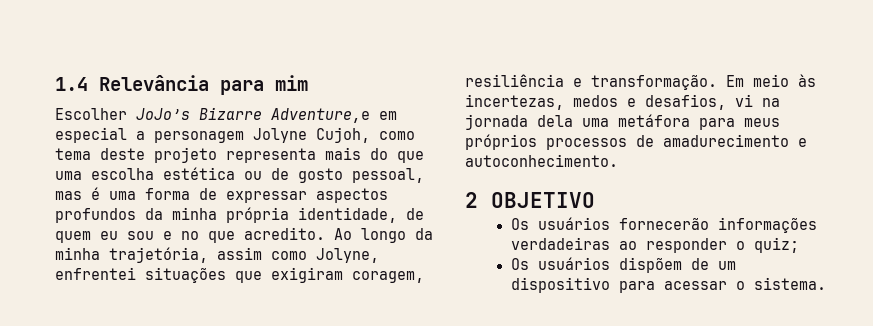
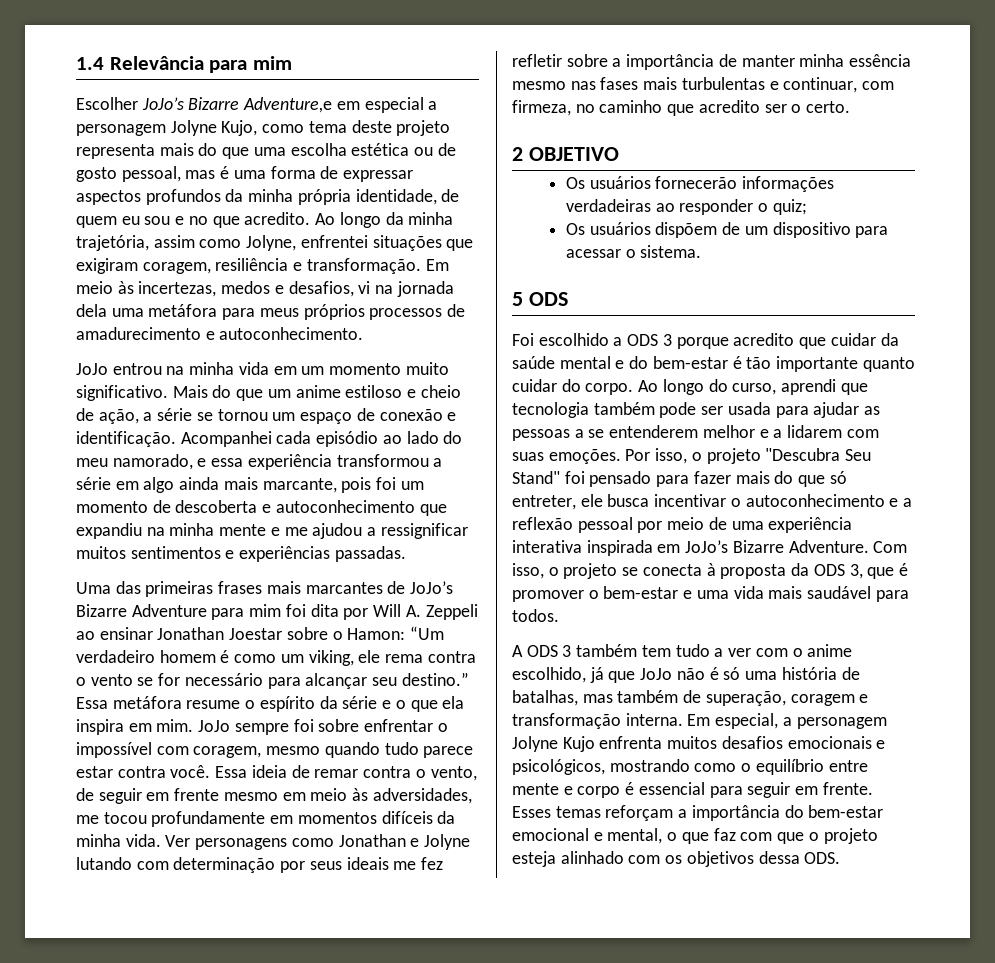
[316,127,370,143] Cujoh, -> [221,120,258,136] Kujo,
(618, 160) none -> [76,362,449,375] [76,385,461,401] [76,408,457,424] [76,431,463,447] [76,454,443,470] [76,477,424,493] [76,500,447,516] [76,523,468,539] [76,546,406,562] [76,581,454,597] [76,604,478,620] [76,626,445,640] [76,650,476,666] [76,672,469,689] [76,696,465,712] [76,719,448,735] [76,742,474,758] [76,765,477,781] [76,788,472,804] [76,811,456,827] [76,834,471,850] [76,857,444,873] [512,54,912,70] [512,77,895,93] [512,100,851,116] // JoJo entrou na minha vida em um momento muito significativo. Mais do que um anime estiloso e cheio de ação, a série se tornou um espaço de conexão e identificação. Acompanhei cada episódio ao lado do meu namorado, e essa experiência transformou a série em algo ainda mais marcante, pois foi um momento de descoberta e autoconhecimento que expandiu na minha mente e me ajudou a ressignificar muitos sentimentos e experiências passadas. // Uma das primeiras frases mais marcantes de JoJo’s Bizarre Adventure para mim foi dita por Will A. Zeppeli ao ensinar Jonathan Joestar sobre o Hamon: “Um verdadeiro homem é como um viking, ele rema contra o vento se for necessário para alcançar seu destino.” Essa metáfora resume o espírito da série e o que ela inspira em mim. JoJo sempre foi sobre enfrentar o impossível com coragem, mesmo quando tudo parece estar contra você. Essa ideia de remar contra o vento, de seguir em frente mesmo em meio às adversidades, me tocou profundamente em momentos difíceis da minha vida. Ver personagens como Jonathan e Jolyne lutando com determinação por seus ideais me fez refletir sobre a importância de manter minha essência mesmo nas fases mais turbulentas e continuar, com firmeza, no caminho que acredito ser o certo.
(826, 283) none -> [512,292,568,306] [512,333,899,349] [512,356,915,372] [512,379,868,395] [512,402,881,418] [512,425,879,441] [512,448,872,464] [512,471,847,487] [512,494,913,510] [512,517,853,533] [512,540,908,556] [512,563,908,579] [512,586,909,602] [512,609,559,622] [512,644,853,657] [512,667,860,683] [512,690,869,706] [512,713,887,729] [512,736,886,752] [512,759,868,775] [512,782,873,798] [512,805,884,821] [512,828,878,844] [512,851,841,867] // 5 ODS // Foi escolhido a ODS 3 porque acredito que cuidar da saúde mental e do bem-estar é tão importante quanto cuidar do corpo. Ao longo do curso, aprendi que tecnologia também pode ser usada para ajudar as pessoas a se entenderem melhor e a lidarem com suas emoções. Por isso, o projeto "Descubra Seu Stand" foi pensado para fazer mais do que só entreter, ele busca incentivar o autoconhecimento e a reflexão pessoal por meio de uma experiência interativa inspirada em JoJo’s Bizarre Adventure. Com isso, o projeto se conecta à proposta da ODS 3, que é promover o bem-estar e uma vida mais saudável para todos. // A ODS 3 também tem tudo a ver com o anime escolhido, já que JoJo não é só uma história de batalhas, mas também de superação, coragem e transformação interna. Em especial, a personagem Jolyne Kujo enfrenta muitos desafios emocionais e psicológicos, mostrando como o equilíbrio entre mente e corpo é essencial para seguir em frente. Esses temas reforçam a importância do bem-estar emocional e mental, o que faz com que o projeto esteja alinhado com os objetivos dessa ODS.

